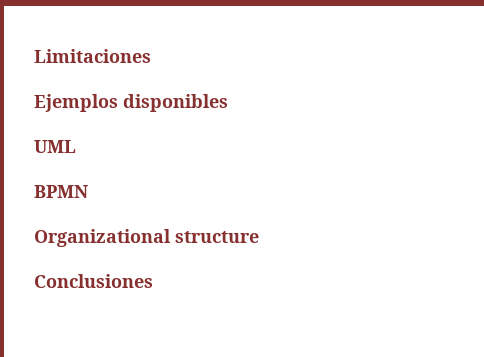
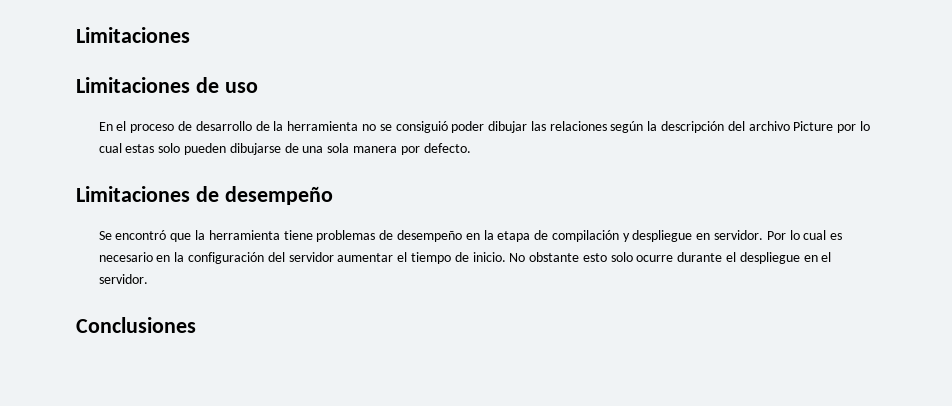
[34,94,228,112] [34,140,76,153] [34,185,88,198] [34,229,259,247] Ejemplos disponibles // UML // BPMN // Organizational structure -> [76,77,258,93] [98,121,870,133] [98,143,471,155] [76,186,333,205] [98,230,843,242] [98,252,832,264] [98,274,148,284] Limitaciones de uso // En el proceso de desarrollo de la herramienta no se consiguió poder dibujar las relaciones según la descripción del archivo Picture por lo cual estas solo pueden dibujarse de una sola manera por defecto. // Limitaciones de desempeño // Se encontró que la herramienta tiene problemas de desempeño en la etapa de compilación y despliegue en servidor. Por lo cual es necesario en la configuración del servidor aumentar el tiempo de inicio. No obstante esto solo ocurre durante el despliegue en el servidor.

